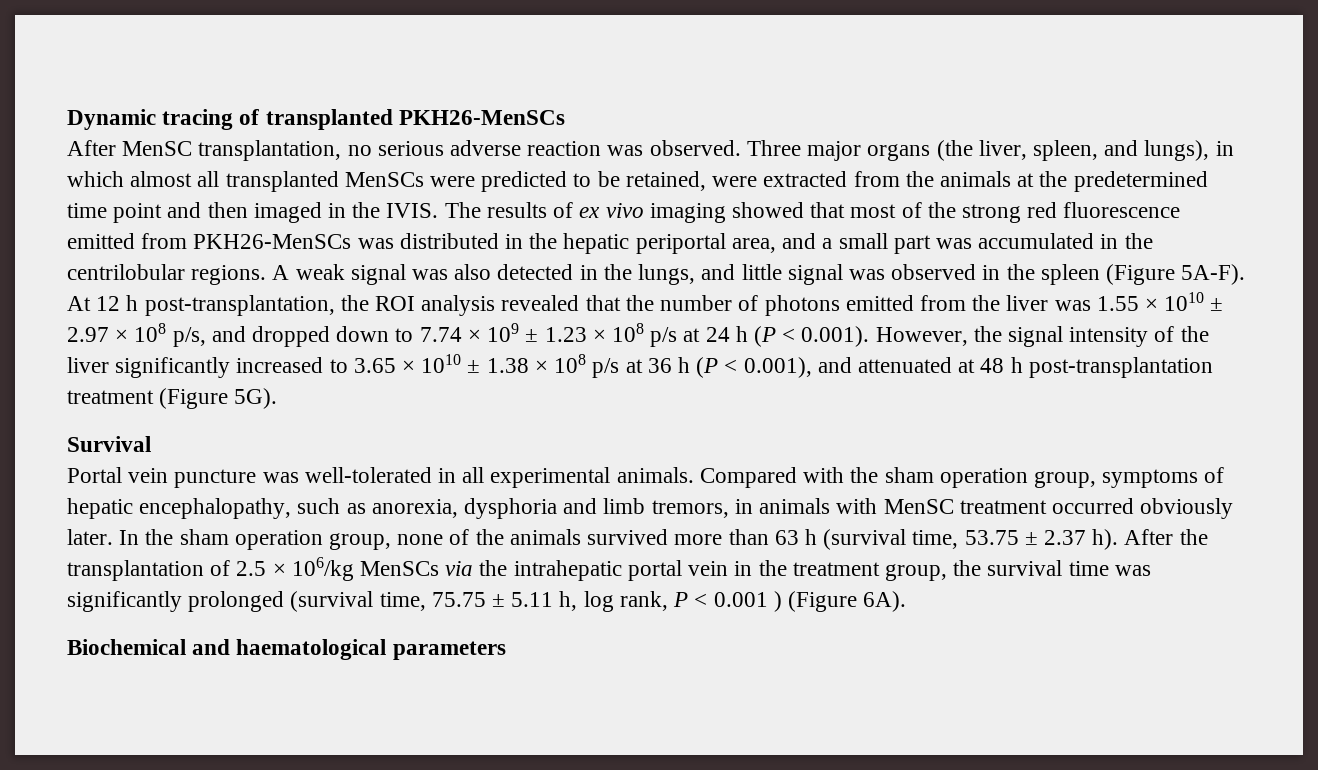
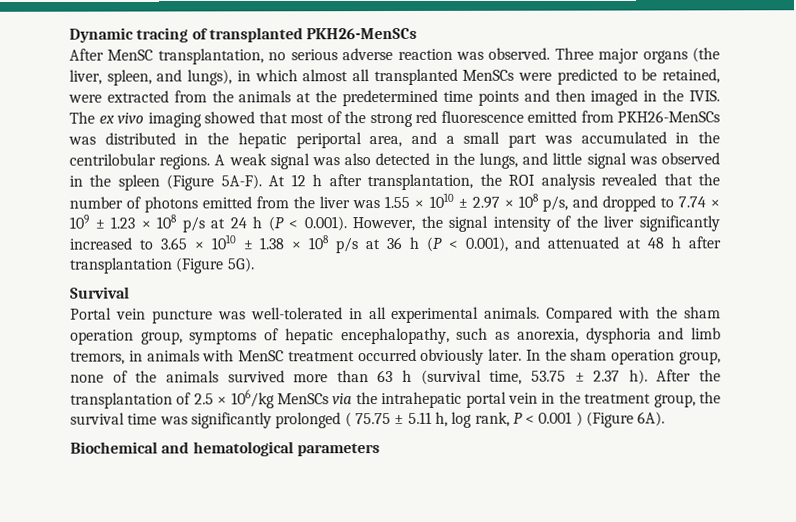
[113,203,163,223] point -> [477,90,519,106] points
[486,202,574,218] results of -> (95, 117) none
[144,295,335,316] post-transplantation, -> [328,173,474,191] after transplantation,
[336,326,390,342] down -> (656, 203) none
[1028,357,1213,378] [67,390,154,404] post-transplantation treatment -> [688,236,722,249] [69,257,173,274] after transplantation
[290,591,426,612] (survival time, -> [344,412,352,428] (
[236,639,387,660] haematological -> [192,441,294,457] hematological

